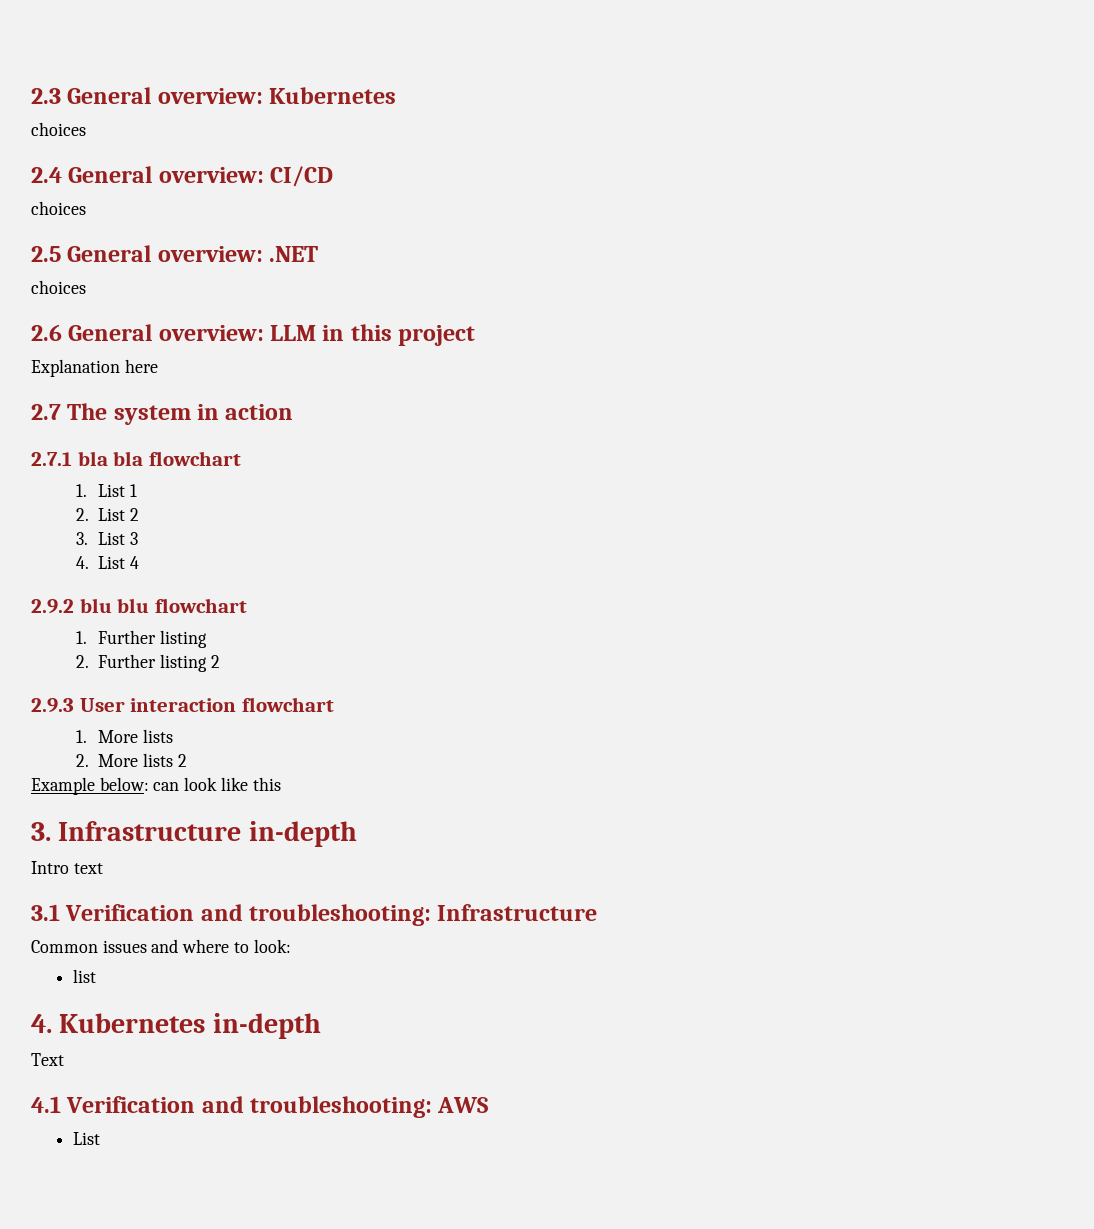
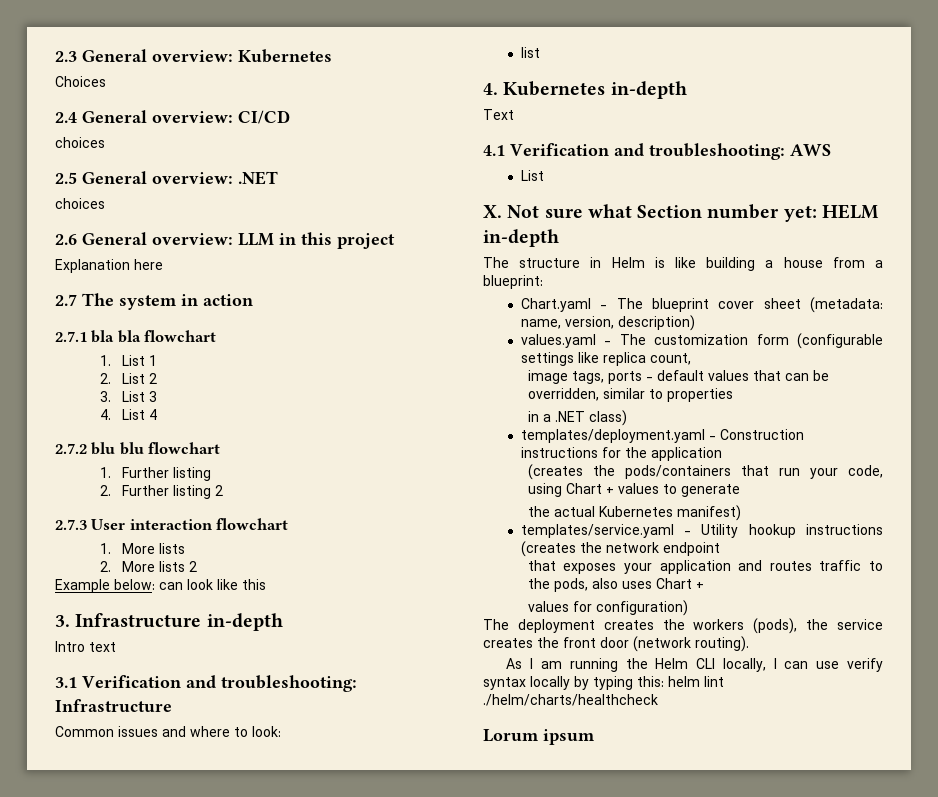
[31,122,86,136] choices -> [55,76,106,87] Choices
[31,599,74,614] 2.9.2 -> [55,443,87,454] 2.7.2
[31,698,74,713] 2.9.3 -> [55,519,87,530] 2.7.3
(100, 1138) none -> [483,204,879,222] [483,229,559,247] [483,257,883,271] [483,275,543,289] [520,297,883,313] [520,315,695,331] [520,333,883,349] [520,352,691,366] [527,370,829,384] [527,388,733,402] [527,410,627,426] [520,429,804,443] [520,447,722,461] [527,464,883,480] [527,483,740,497] [527,505,741,521] [520,524,883,538] [520,541,720,557] [527,560,883,574] [527,578,704,592] [527,600,688,616] [483,618,883,634] [483,636,749,652] [506,658,883,672] [483,676,724,690] [483,694,658,706] [483,729,595,745] // X. Not sure what Section number yet: HELM in-depth // The structure in Helm is like building a house from a blueprint: // Chart.yaml - The blueprint cover sheet (metadata: name, version, description) // values.yaml - The customization form (configurable settings like replica count, // image tags, ports - default values that can be overridden, similar to properties // in a .NET class) // templates/deployment.yaml - Construction instructions for the application // (creates the pods/containers that run your code, using Chart + values to generate // the actual Kubernetes manifest) // templates/service.yaml - Utility hookup instructions (creates the network endpoint // that exposes your application and routes traffic to the pods, also uses Chart + // values for configuration) // The deployment creates the workers (pods), the service creates the front door (network routing). // As I am running the Helm CLI locally, I can use verify syntax locally by typing this: helm lint ./helm/charts/healthcheck // Lorum ipsum

